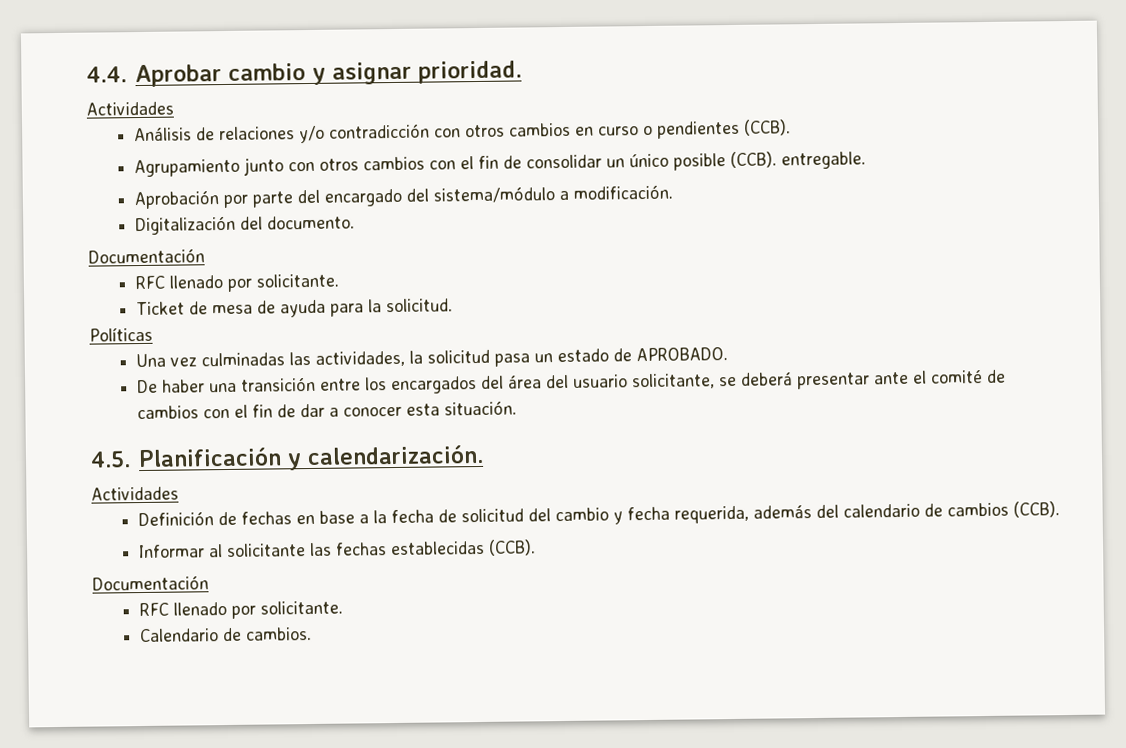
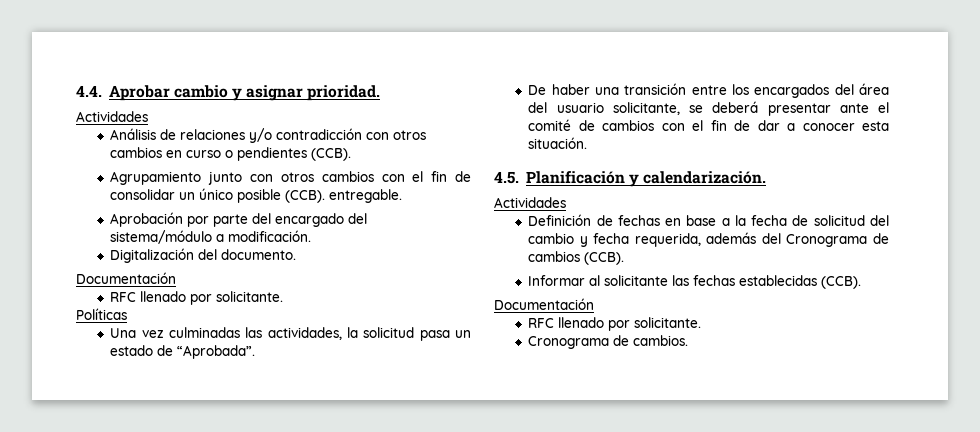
[135,298,453,318] // Ticket de mesa de ayuda para la solicitud. -> (284, 296) none
[635,347,728,362] APROBADO. -> [177,345,256,359] “Aprobada”.
[842,503,920,518] calendario -> [786,234,868,247] Cronograma
[138,628,219,643] Calendario -> [528,336,610,349] Cronograma

